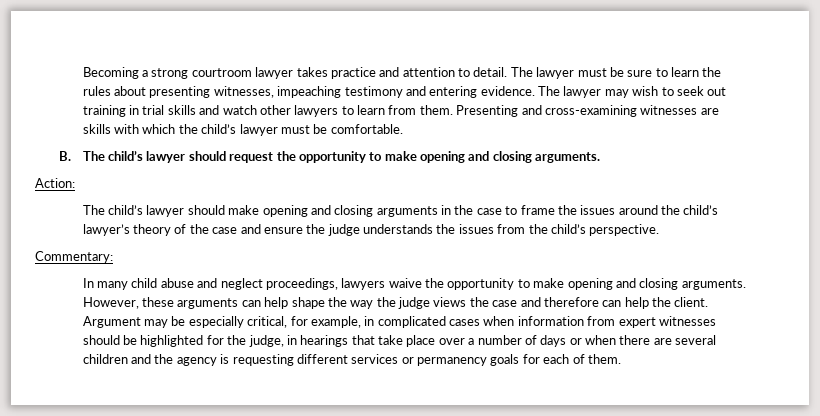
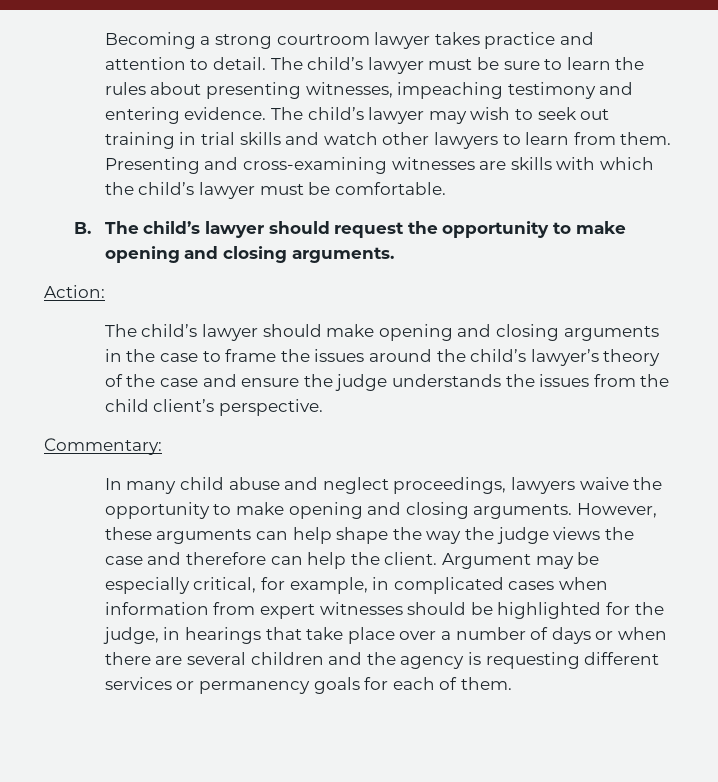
(533, 72) none -> [307,57,364,70] child’s
(561, 91) none -> [307,107,364,120] child’s
[550,224,586,234] child’s -> [104,399,215,412] child client’s

